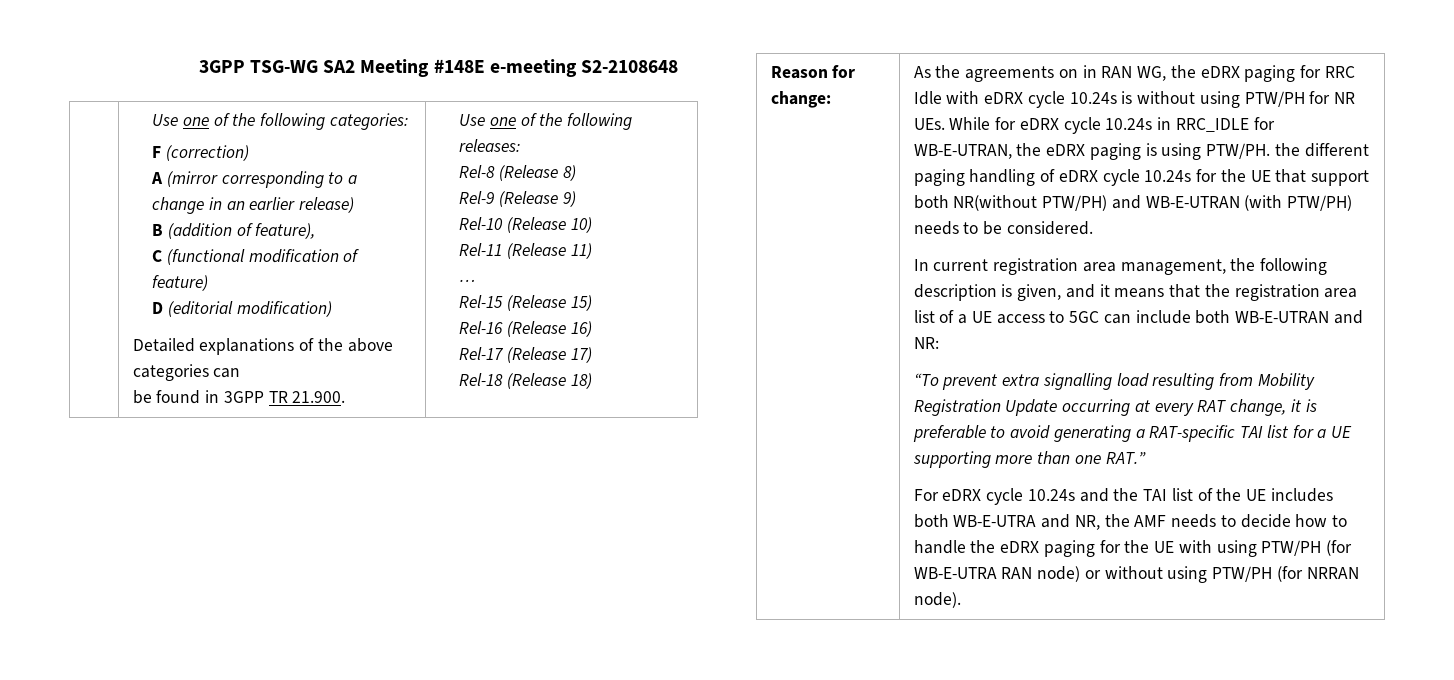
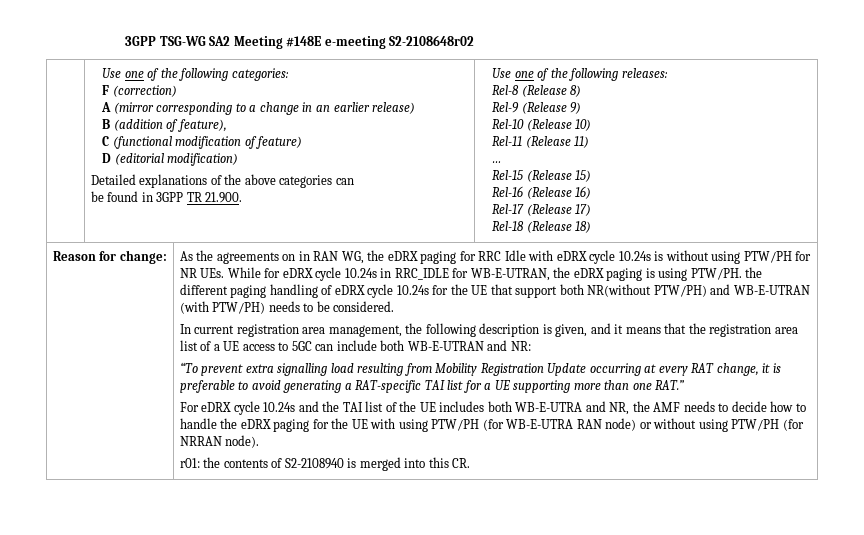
[581,60,679,73] S2-2108648 -> [389,35,475,46] S2-2108648r02
(961, 600) none -> [179,457,471,471] // r01: the contents of S2-2108940 is merged into this CR.

